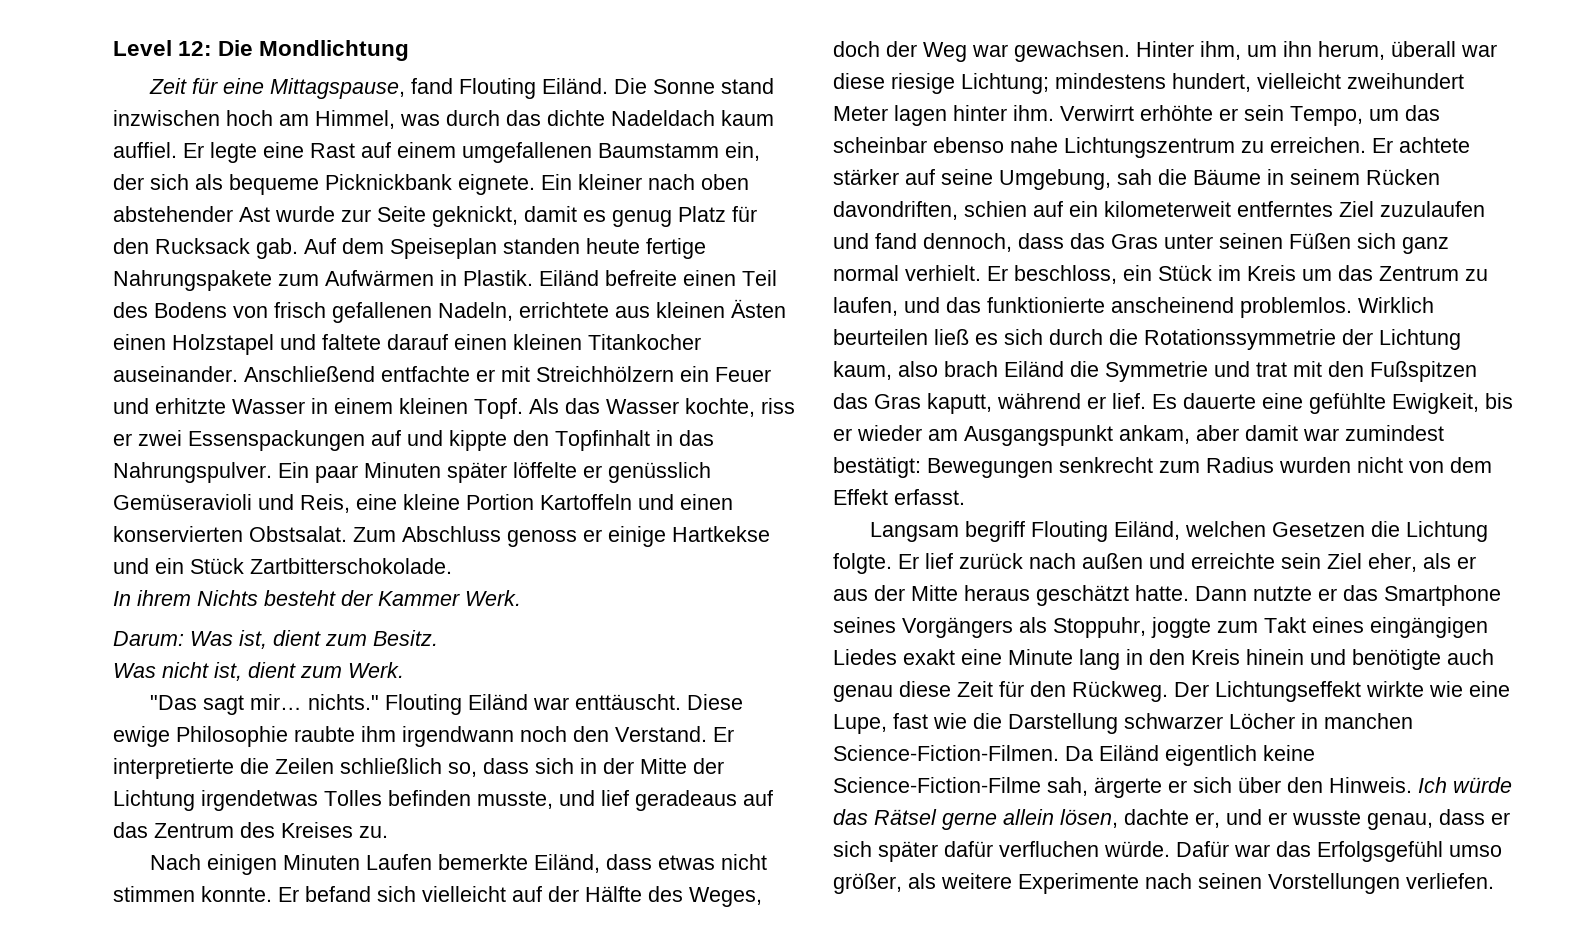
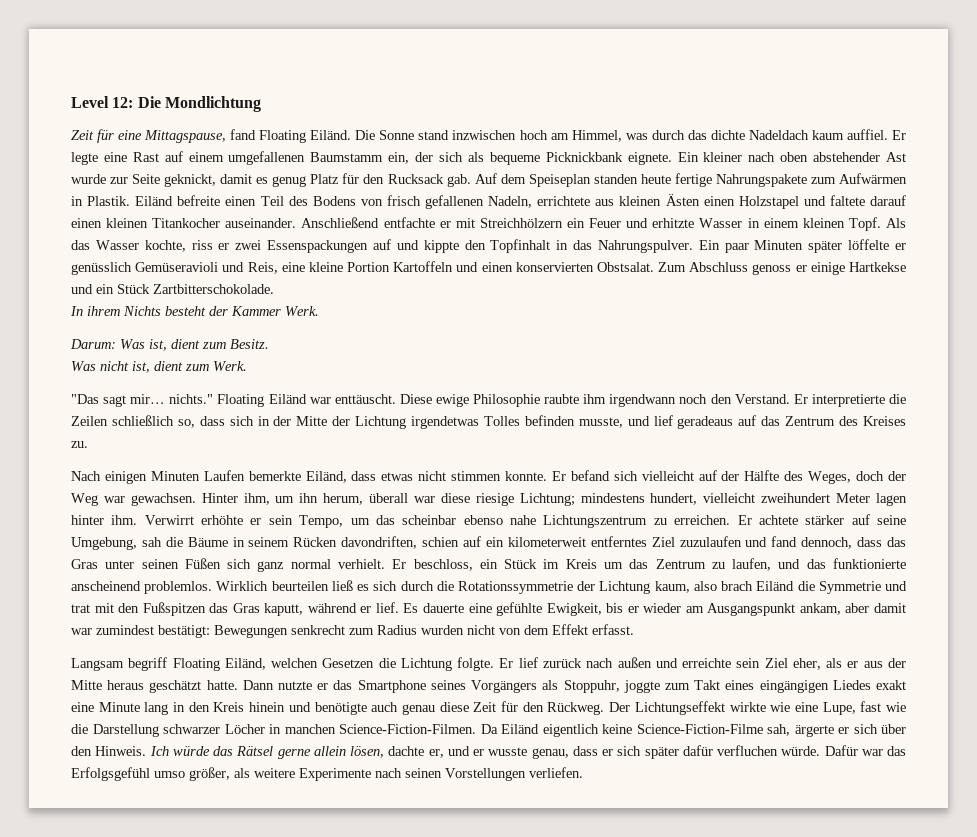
[458,78,536,99] Flouting -> [259,130,307,143] Floating
[384,694,462,715] Flouting -> [217,394,265,407] Floating
[1030,521,1108,542] Flouting -> [172,658,220,671] Floating

